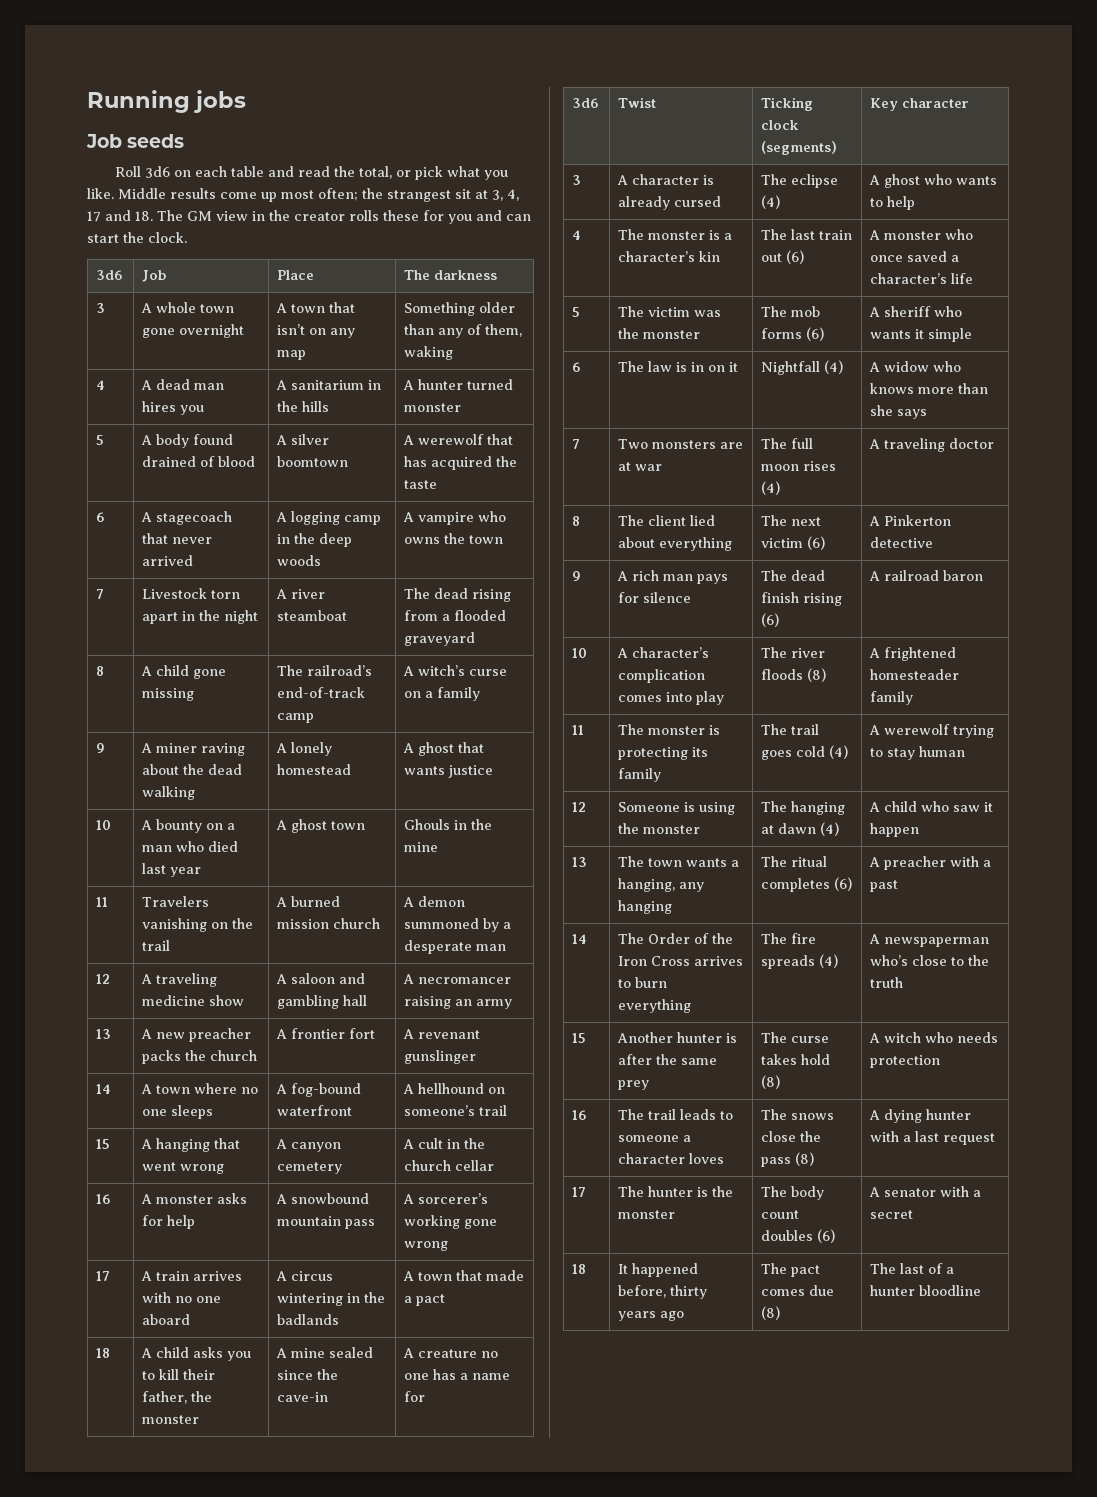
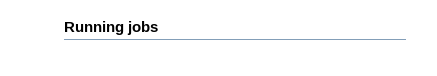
[86,134,185,148] [114,166,508,180] [87,188,519,202] [87,210,531,224] [87,232,187,243] [96,270,124,280] [142,270,167,282] [277,270,315,280] [404,270,498,280] [96,303,106,313] [141,302,235,313] [142,324,245,338] [276,302,356,313] [277,324,356,338] [277,350,307,360] [404,302,516,316] [404,324,523,338] [404,346,454,360] [96,380,105,390] [141,379,225,390] [142,401,205,415] [276,380,382,390] [277,401,330,412] [403,379,514,390] [404,403,462,412] [96,435,105,445] [141,434,234,448] [142,456,256,467] [276,434,330,445] [277,456,349,467] [403,434,514,445] [404,456,518,470] [404,480,438,489] [96,512,106,522] [141,511,233,525] [142,533,213,544] [142,555,194,566] [276,511,382,525] [277,533,353,547] [277,555,322,566] [403,511,507,525] [404,533,504,544] [96,589,105,599] [142,588,241,599] [142,610,259,624] [276,589,326,599] [277,610,348,621] [404,588,512,602] [404,610,507,621] [404,632,476,646] [96,666,105,676] [141,665,227,679] [142,688,195,701] [277,665,373,676] [277,687,366,698] [277,713,315,723] [403,665,508,676] [404,687,481,701] [96,743,106,753] [141,743,246,756] [142,764,243,775] [142,786,196,800] [276,742,333,756] [277,764,352,775] [403,742,485,756] [404,765,494,778] [96,820,112,830] [141,819,236,833] [142,841,239,852] [142,863,202,877] [276,819,366,833] [404,819,493,830] [404,842,439,852] [96,897,109,907] [142,896,210,907] [142,918,254,932] [142,940,171,951] [276,896,341,907] [277,918,381,929] [403,896,466,907] [404,918,512,932] [404,940,507,954] [96,974,111,984] [141,973,218,987] [142,995,245,1006] [276,973,366,984] [277,995,368,1009] [403,974,512,984] [404,996,513,1009] [96,1029,112,1039] [141,1028,252,1042] [142,1050,258,1064] [276,1028,376,1039] [403,1029,481,1039] [404,1050,477,1064] [96,1084,111,1094] [141,1083,259,1094] [142,1105,214,1119] [276,1083,362,1097] [277,1105,353,1116] [403,1083,506,1094] [404,1105,508,1116] [96,1139,111,1149] [141,1138,241,1152] [142,1162,225,1174] [276,1139,342,1152] [277,1162,343,1174] [403,1138,486,1149] [404,1160,495,1171] [96,1194,112,1204] [141,1193,248,1204] [142,1215,196,1229] [276,1193,370,1204] [277,1216,376,1229] [403,1193,489,1204] [404,1215,498,1229] [404,1241,449,1251] [96,1271,111,1281] [141,1271,243,1281] [142,1292,222,1303] [142,1314,191,1325] [276,1271,334,1281] [277,1292,386,1306] [277,1314,340,1325] [403,1270,525,1281] [404,1294,446,1306] [96,1348,111,1358] [141,1347,252,1361] [142,1369,216,1380] [142,1391,213,1404] [142,1415,200,1424] [276,1347,374,1358] [277,1369,339,1380] [277,1392,329,1402] [403,1348,499,1358] [404,1369,511,1380] [404,1391,426,1402] [572,98,600,108] [618,97,657,108] [761,97,814,111] [761,120,800,130] [761,141,838,155] [870,98,970,111] [572,175,582,185] [617,174,715,185] [618,196,722,210] [761,174,839,188] [761,195,781,209] [869,174,998,188] [870,196,916,210] [572,230,581,240] [618,229,733,240] [618,251,721,262] [761,229,853,240] [761,250,805,264] [869,229,974,240] [870,251,960,262] [870,273,974,284] [572,307,581,317] [618,306,722,317] [618,328,701,339] [761,306,821,317] [761,327,825,341] [869,306,963,317] [870,328,973,342] [572,362,582,372] [618,361,739,372] [761,360,844,375] [869,361,962,372] [870,383,989,394] [870,405,928,419] [572,439,581,449] [618,439,744,449] [618,462,663,471] [761,438,814,449] [761,461,837,471] [761,481,781,495] [869,438,995,452] [572,516,581,526] [618,515,716,526] [618,537,733,551] [761,515,822,526] [761,536,826,550] [869,515,952,526] [870,537,934,548] [572,571,582,581] [617,570,729,584] [618,592,692,603] [761,570,826,581] [761,592,843,606] [761,613,780,627] [869,570,984,581] [572,648,588,658] [617,647,710,658] [618,669,706,683] [618,691,725,705] [761,647,826,658] [761,668,827,682] [869,647,957,661] [870,669,960,680] [870,691,914,705] [572,725,585,735] [618,724,721,735] [618,747,709,760] [618,768,662,782] [761,724,820,735] [761,745,849,760] [869,724,995,738] [870,746,966,760] [572,802,587,812] [618,802,736,815] [618,823,701,834] [761,801,846,815] [761,822,840,836] [869,801,994,812] [870,823,920,837] [572,857,588,867] [618,856,740,867] [618,878,705,892] [618,900,673,914] [761,856,828,867] [761,877,853,892] [869,856,992,870] [870,880,899,892] [572,934,587,944] [618,933,734,944] [618,956,744,966] [618,977,668,988] [618,999,692,1013] [761,933,817,944] [761,954,839,969] [869,934,990,947] [870,955,990,966] [870,977,904,988] [572,1033,587,1043] [617,1032,738,1043] [618,1054,718,1065] [618,1080,650,1090] [761,1032,830,1043] [761,1054,831,1065] [761,1075,781,1089] [869,1032,999,1043] [870,1055,941,1068] [572,1110,588,1120] [618,1109,734,1120] [618,1135,692,1142] [618,1153,725,1164] [761,1109,835,1120] [761,1131,822,1142] [761,1152,815,1167] [869,1109,972,1123] [870,1131,996,1145] [572,1187,587,1197] [618,1186,734,1197] [618,1210,676,1219] [761,1186,825,1200] [761,1210,800,1219] [761,1229,836,1243] [869,1186,982,1197] [870,1210,914,1219] [572,1264,587,1274] [618,1263,699,1277] [618,1285,708,1299] [618,1311,685,1321] [761,1263,821,1277] [761,1285,835,1296] [761,1306,781,1320] [870,1263,955,1274] [870,1285,982,1296] // Job seeds // Roll 3d6 on each table and read the total, or pick what you like. Middle results come up most often; the strangest sit at 3, 4, 17 and 18. The GM view in the creator rolls these for you and can start the clock. // 3d6 | Job | Place | The darkness // 3 | A whole town gone overnight | A town that isn’t on any map | Something older than any of them, waking // 4 | A dead man hires you | A sanitarium in the hills | A hunter turned monster // 5 | A body found drained of blood | A silver boomtown | A werewolf that has acquired the taste // 6 | A stagecoach that never arrived | A logging camp in the deep woods | A vampire who owns the town // 7 | Livestock torn apart in the night | A river steamboat | The dead rising from a flooded graveyard // 8 | A child gone missing | The railroad’s end-of-track camp | A witch’s curse on a family // 9 | A miner raving about the dead walking | A lonely homestead | A ghost that wants justice // 10 | A bounty on a man who died last year | A ghost town | Ghouls in the mine // 11 | Travelers vanishing on the trail | A burned mission church | A demon summoned by a desperate man // 12 | A traveling medicine show | A saloon and gambling hall | A necromancer raising an army // 13 | A new preacher packs the church | A frontier fort | A revenant gunslinger // 14 | A town where no one sleeps | A fog-bound waterfront | A hellhound on someone’s trail // 15 | A hanging that went wrong | A canyon cemetery | A cult in the church cellar // 16 | A monster asks for help | A snowbound mountain pass | A sorcerer’s working gone wrong // 17 | A train arrives with no one aboard | A circus wintering in the badlands | A town that made a pact // 18 | A child asks you to kill their father, the monster | A mine sealed since the cave-in | A creature no one has a name for // 3d6 | Twist | Ticking clock (segments) | Key character // 3 | A character is already cursed | The eclipse (4) | A ghost who wants to help // 4 | The monster is a character’s kin | The last train out (6) | A monster who once saved a character’s life // 5 | The victim was the monster | The mob forms (6) | A sheriff who wants it simple // 6 | The law is in on it | Nightfall (4) | A widow who knows more than she says // 7 | Two monsters are at war | The full moon rises (4) | A traveling doctor // 8 | The client lied about everything | The next victim (6) | A Pinkerton detective // 9 | A rich man pays for silence | The dead finish rising (6) | A railroad baron // 10 | A character’s complication comes into play | The river floods (8) | A frightened homesteader family // 11 | The monster is protecting its family | The trail goes cold (4) | A werewolf trying to stay human // 12 | Someone is using the monster | The hanging at dawn (4) | A child who saw it happen // 13 | The town wants a hanging, any hanging | The ritual completes (6) | A preacher with a past // 14 | The Order of the Iron Cross arrives to burn everything | The fire spreads (4) | A newspaperman who’s close to the truth // 15 | Another hunter is after the same prey | The curse takes hold (8) | A witch who needs protection // 16 | The trail leads to someone a character loves | The snows close the pass (8) | A dying hunter with a last request // 17 | The hunter is the monster | The body count doubles (6) | A senator with a secret // 18 | It happened before, thirty years ago | The pact comes due (8) | The last of a hunter bloodline -> (159, 28) none

